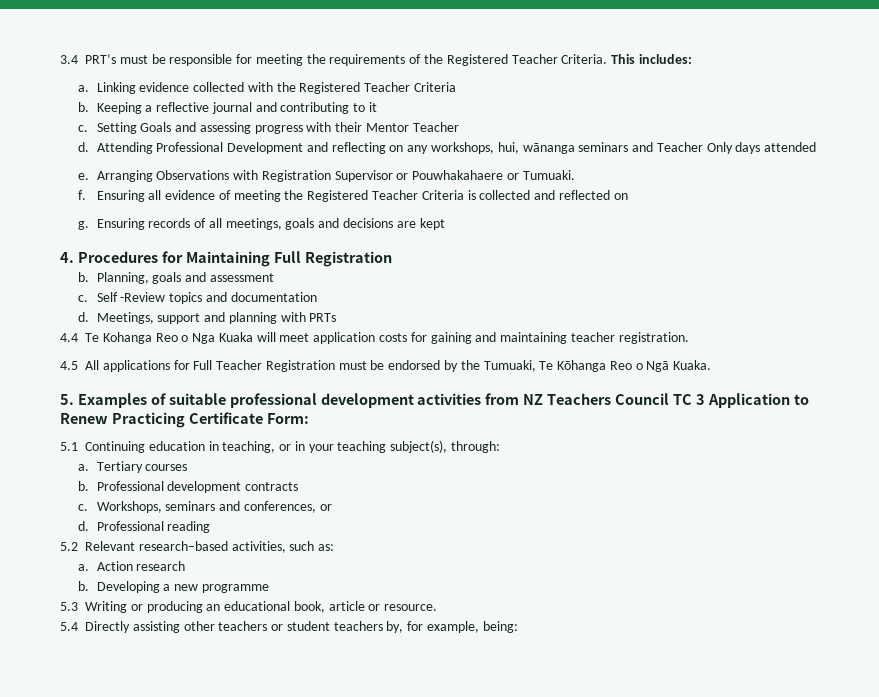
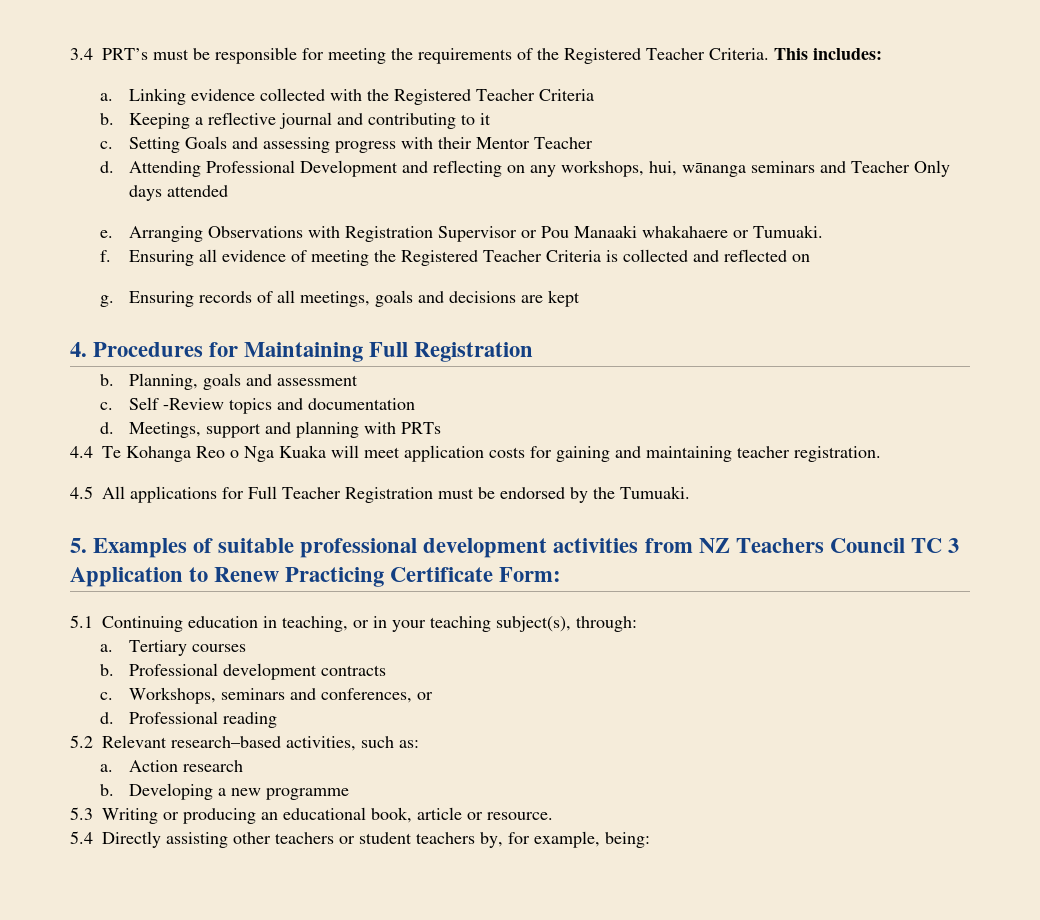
[412,170,504,180] Pouwhakahaere -> [540,225,728,238] Pou Manaaki whakahaere
[483,360,712,372] Tumuaki, Te Kōhanga Reo o Ngā Kuaka. -> [620,486,690,499] Tumuaki.

